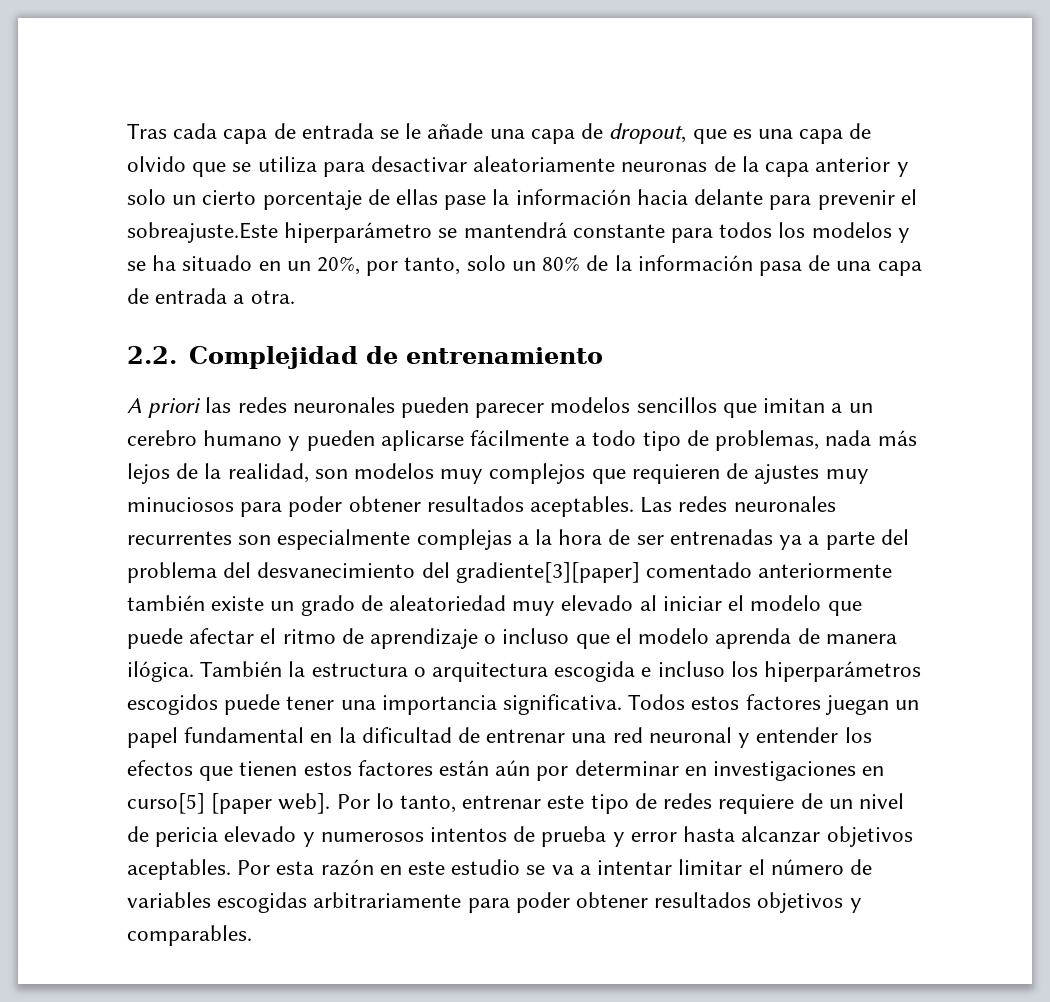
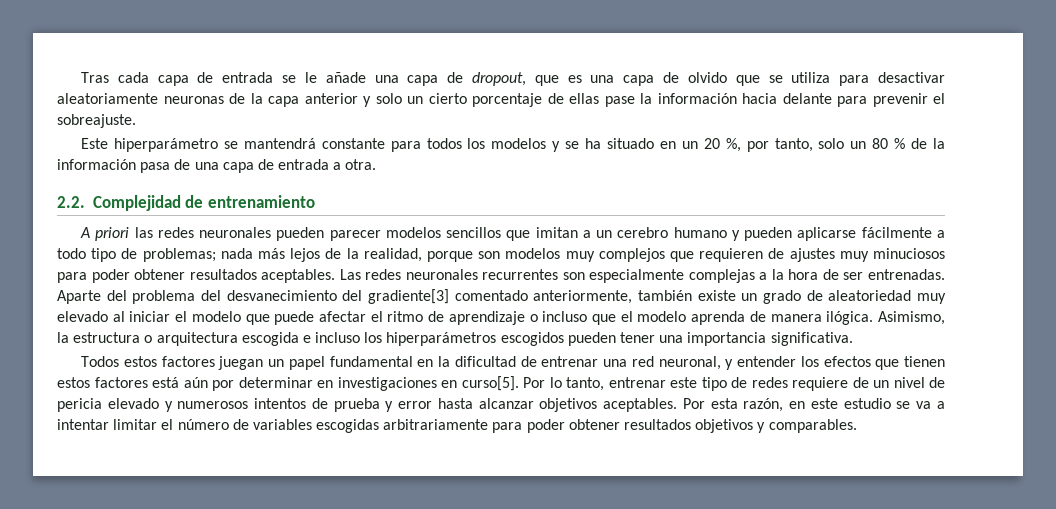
[127,222,278,243] sobreajuste.Este -> [57,114,136,128] [81,138,109,149] sobreajuste. // Este
[317,256,361,275] 20%, -> [703,138,741,152] 20 %,
[542,256,581,271] 80% -> [872,138,906,149] 80 %
[715,430,820,451] problemas, -> [142,248,216,262] problemas;
(309, 473) none -> [426,251,473,262] porque
[669,529,875,550] entrenadas ya a parte -> [867,269,945,280] [57,290,101,304] entrenadas. Aparte
[455,562,893,583] gradiente[3][paper] comentado anteriormente -> [368,289,633,304] gradiente[3] comentado anteriormente,
[200,661,283,677] También -> [877,311,945,325] Asimismo,
[224,694,281,715] puede -> [567,332,616,346] pueden
(623, 704) none -> (853, 339) //
[648,727,732,743] neuronal -> [658,356,721,370] neuronal,
[439,760,490,776] están -> [152,377,179,388] está
[127,793,331,814] curso[5] [paper web]. -> [461,376,519,391] curso[5].
[320,859,374,876] razón -> [743,398,784,412] razón,

